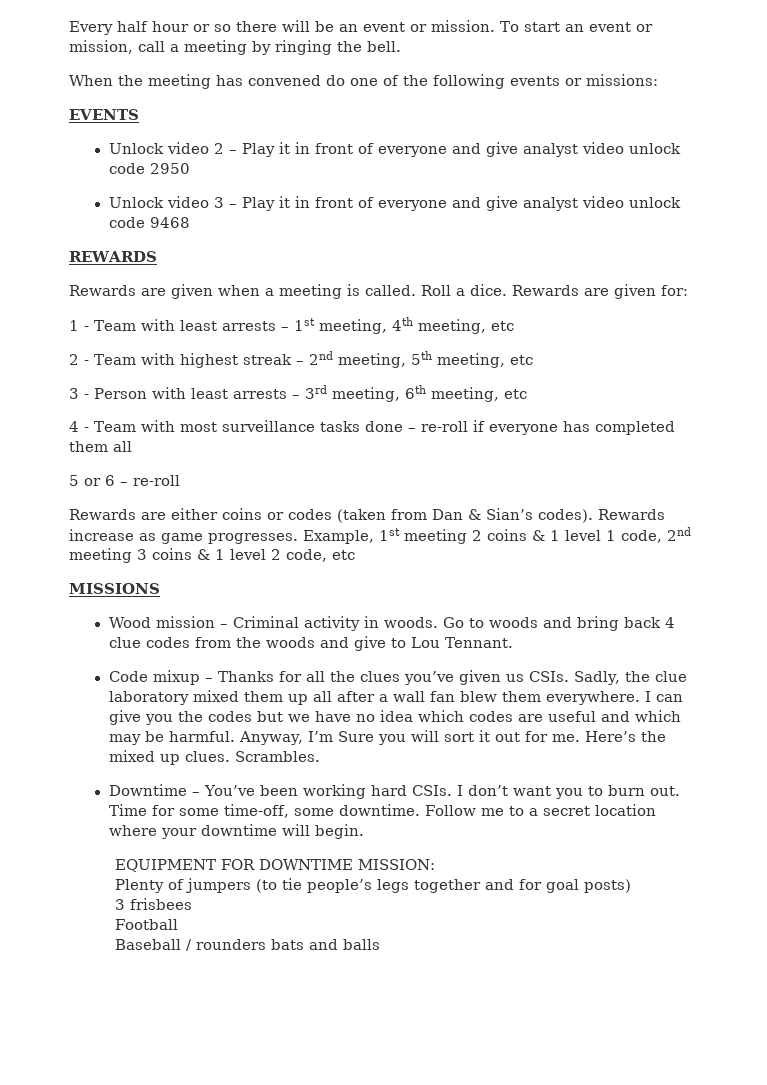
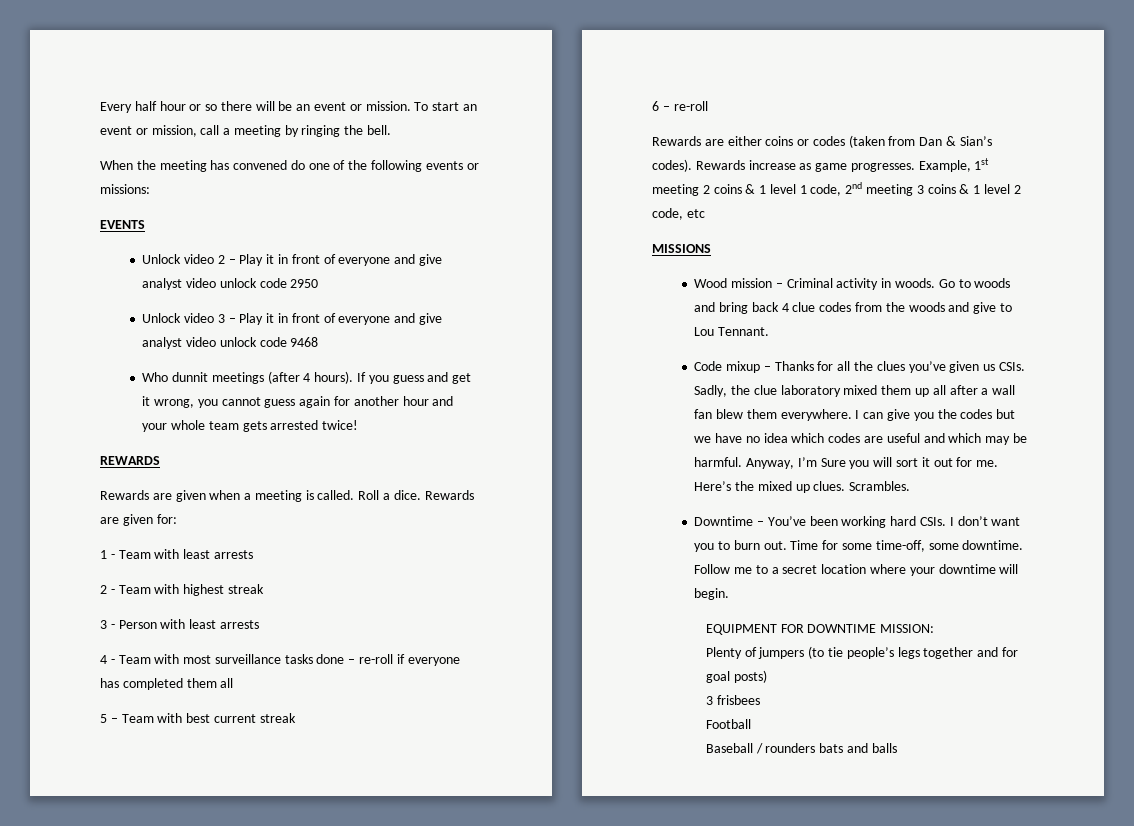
(190, 222) none -> [142,371,472,384] [142,396,454,408] [142,420,359,432] // Who dunnit meetings (after 4 hours). If you guess and get it wrong, you cannot guess again for another hour and your whole team gets arrested twice!
[280,317,514,334] – 1st meeting, 4th meeting, etc -> (253, 554) none
[295,351,533,368] – 2nd meeting, 5th meeting, etc -> (264, 589) none
[292,385,527,402] – 3rd meeting, 6th meeting, etc -> (259, 624) none
[84,478,101,486] or -> [110,713,296,723] – Team with best current streak //

